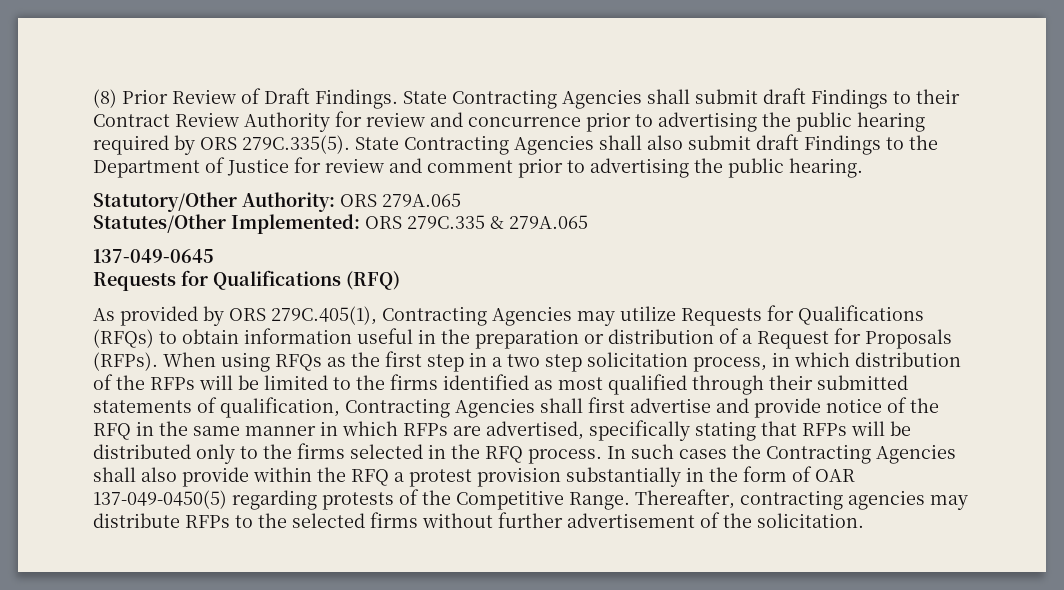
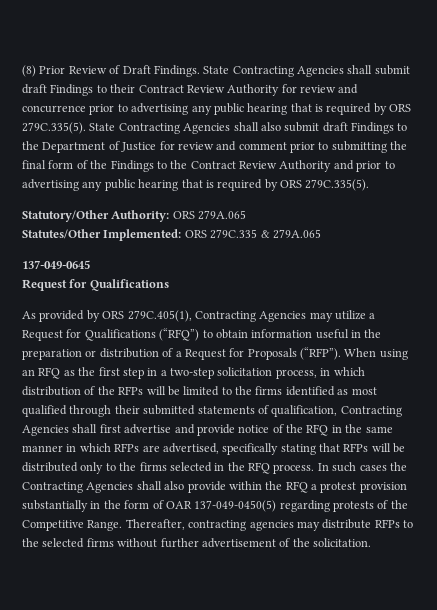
[762,112,925,132] the public hearing -> [191,103,323,115] any public hearing that is
[590,158,863,178] advertising the public hearing. -> [331,141,408,153] [22,160,395,172] [22,179,370,191] submitting the final form of the Findings to the Contract Review Authority and prior to advertising any public hearing that is required by ORS 279C.335(5).
[93,270,400,291] Requests for Qualifications (RFQ) -> [22,279,169,291] Request for Qualifications
[681,305,924,326] [93,329,154,348] Requests for Qualifications (RFQs) -> [369,313,376,319] [22,328,200,341] a Request for Qualifications (“RFQ”)
[93,352,158,371] (RFPs). -> [300,347,341,360] (“RFP”).
[275,354,322,371] RFQs -> [22,367,61,379] an RFQ
[507,354,582,372] two step -> [170,368,214,379] two-step

